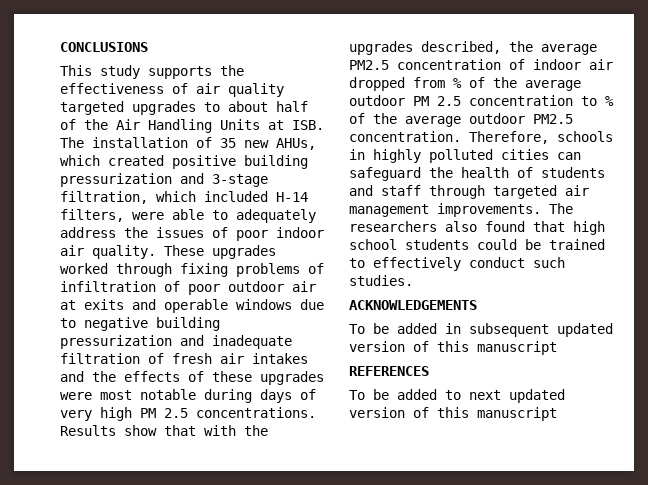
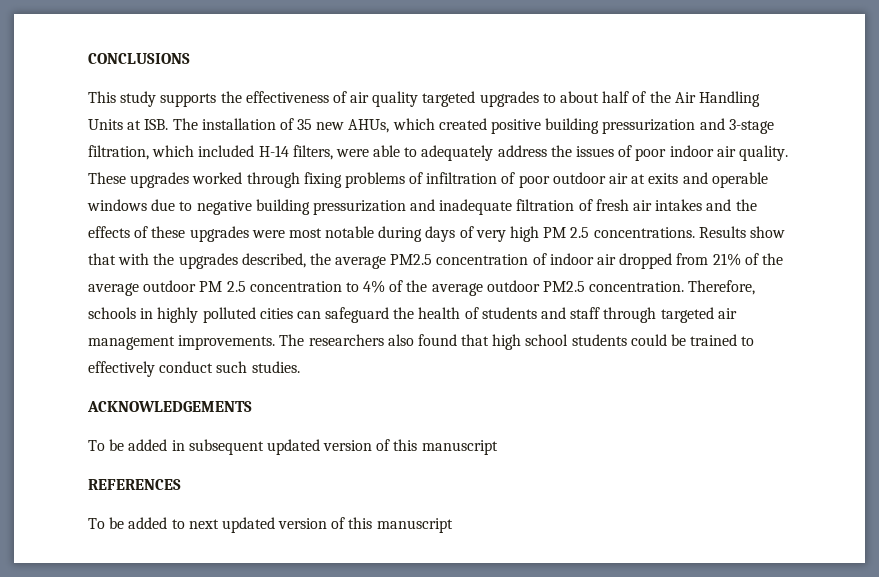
[453,78,462,88] % -> [712,253,741,266] 21%
[605,96,614,106] % -> [363,280,386,293] 4%

